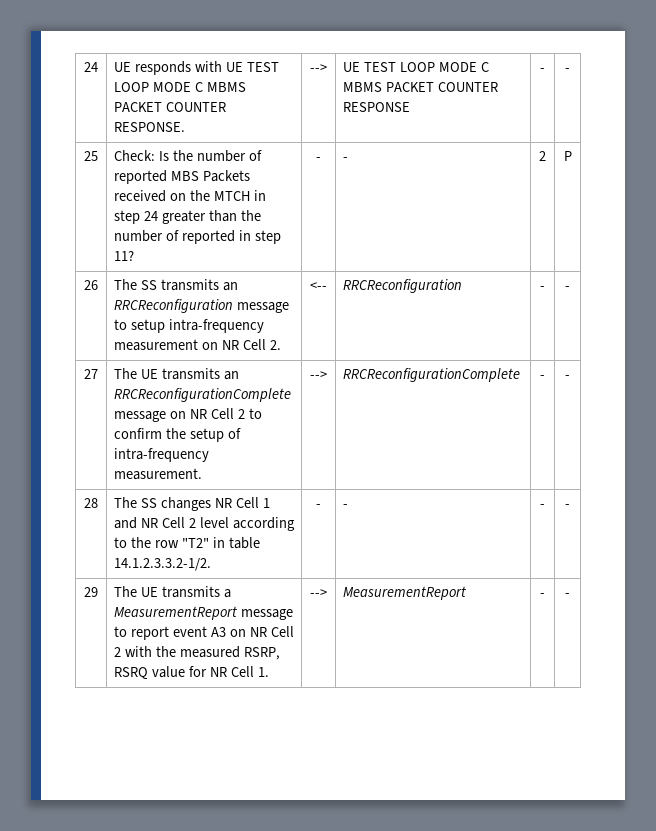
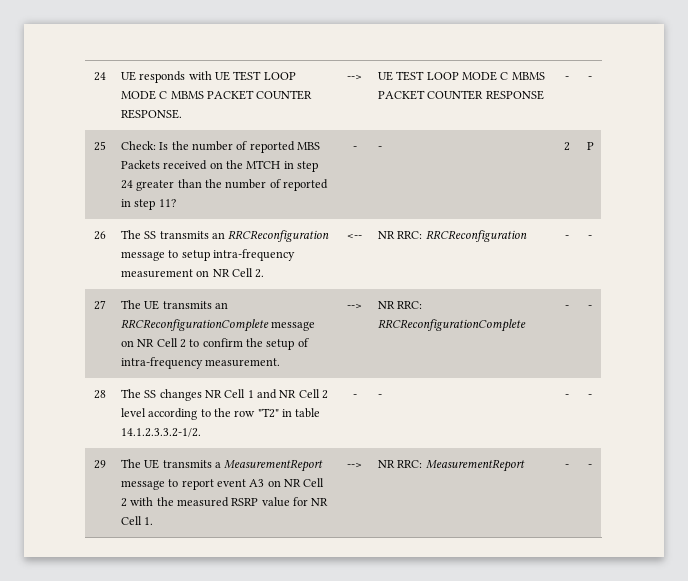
(327, 286) none -> [377,231,423,239] NR RRC:
(327, 375) none -> [377,301,423,309] NR RRC:
[243,647,280,660] [114,667,149,680] RSRP, RSRQ -> [231,498,259,506] RSRP
(327, 593) none -> [377,460,423,468] NR RRC:

